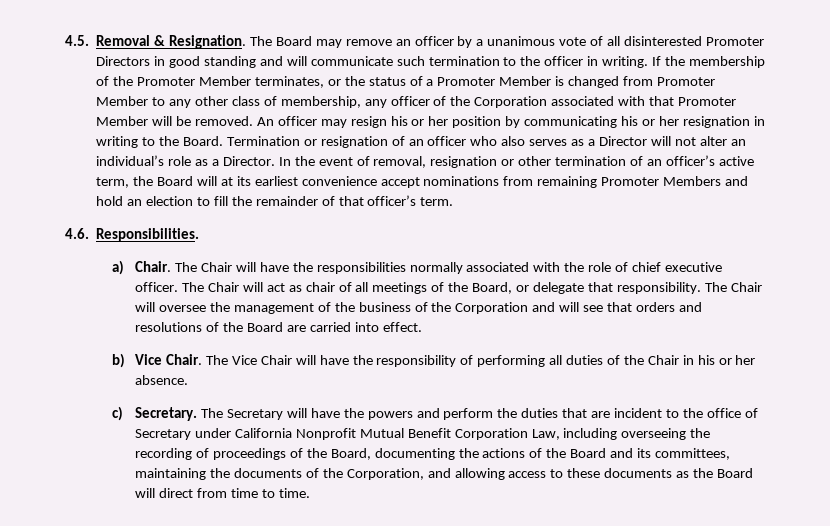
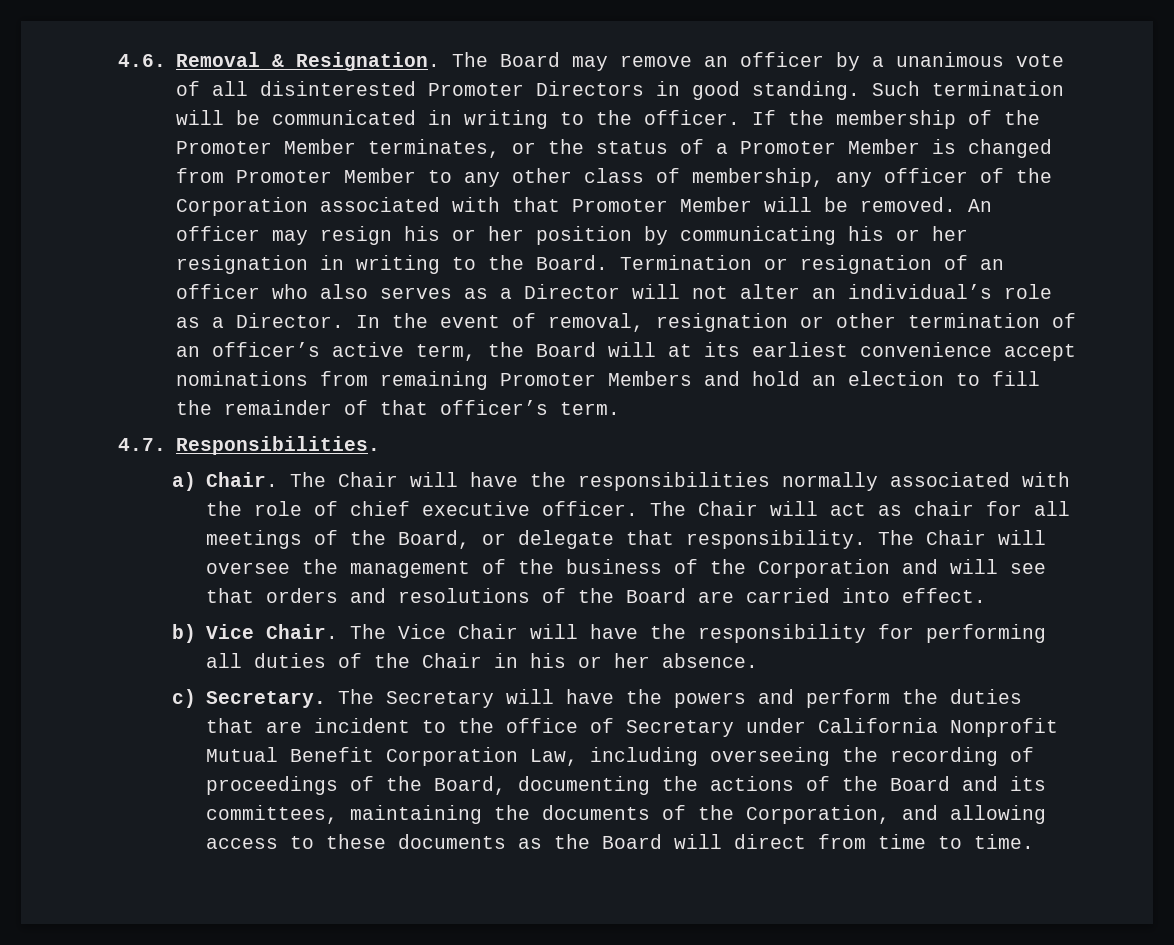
[65,35,89,46] 4.5. -> [118,54,166,67] 4.6.
[203,56,649,68] standing and will communicate such termination to the officer in writing. -> [751,81,1064,100] [175,110,740,129] standing. Such termination will be communicated in writing to the officer.
[65,228,89,239] 4.6. -> [118,438,166,451] 4.7.
[338,282,352,292] of -> [985,501,1022,516] for
[460,355,474,365] of -> [877,624,914,639] for

